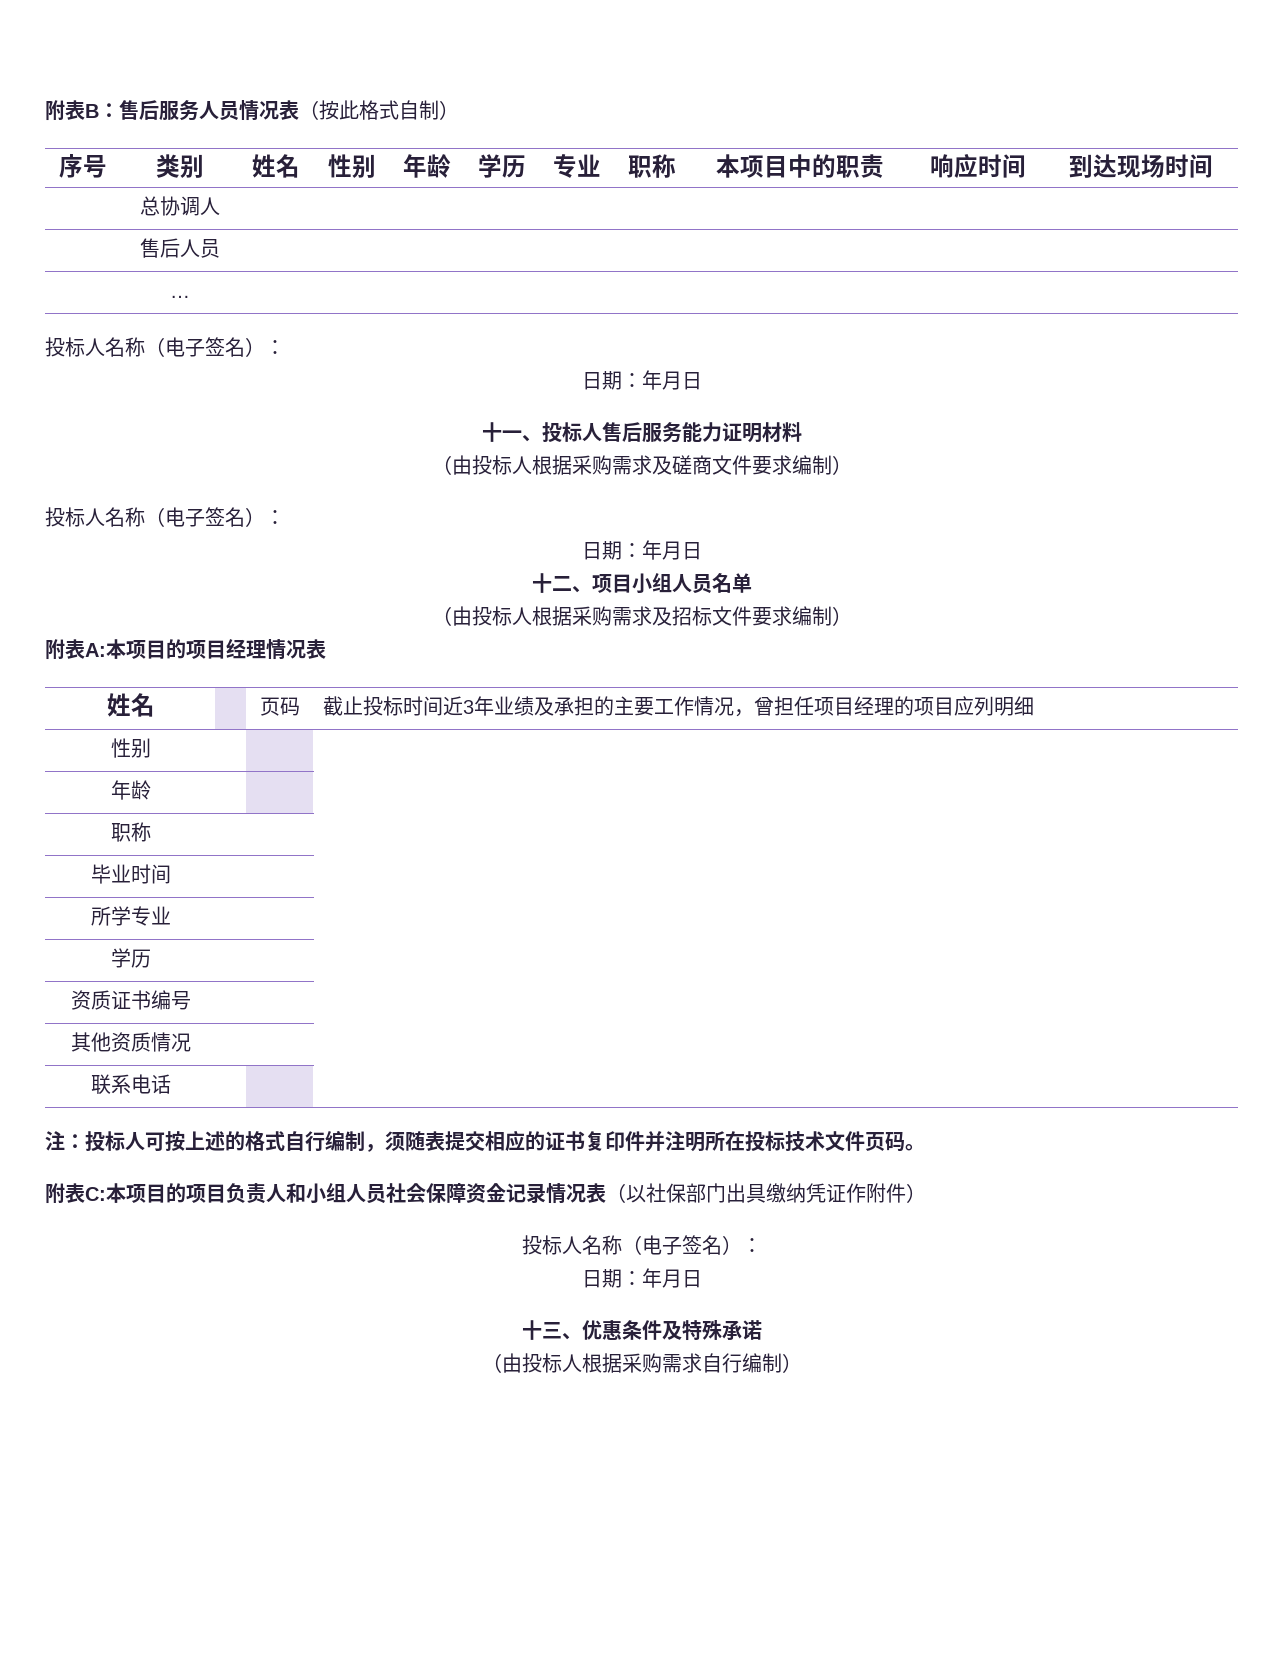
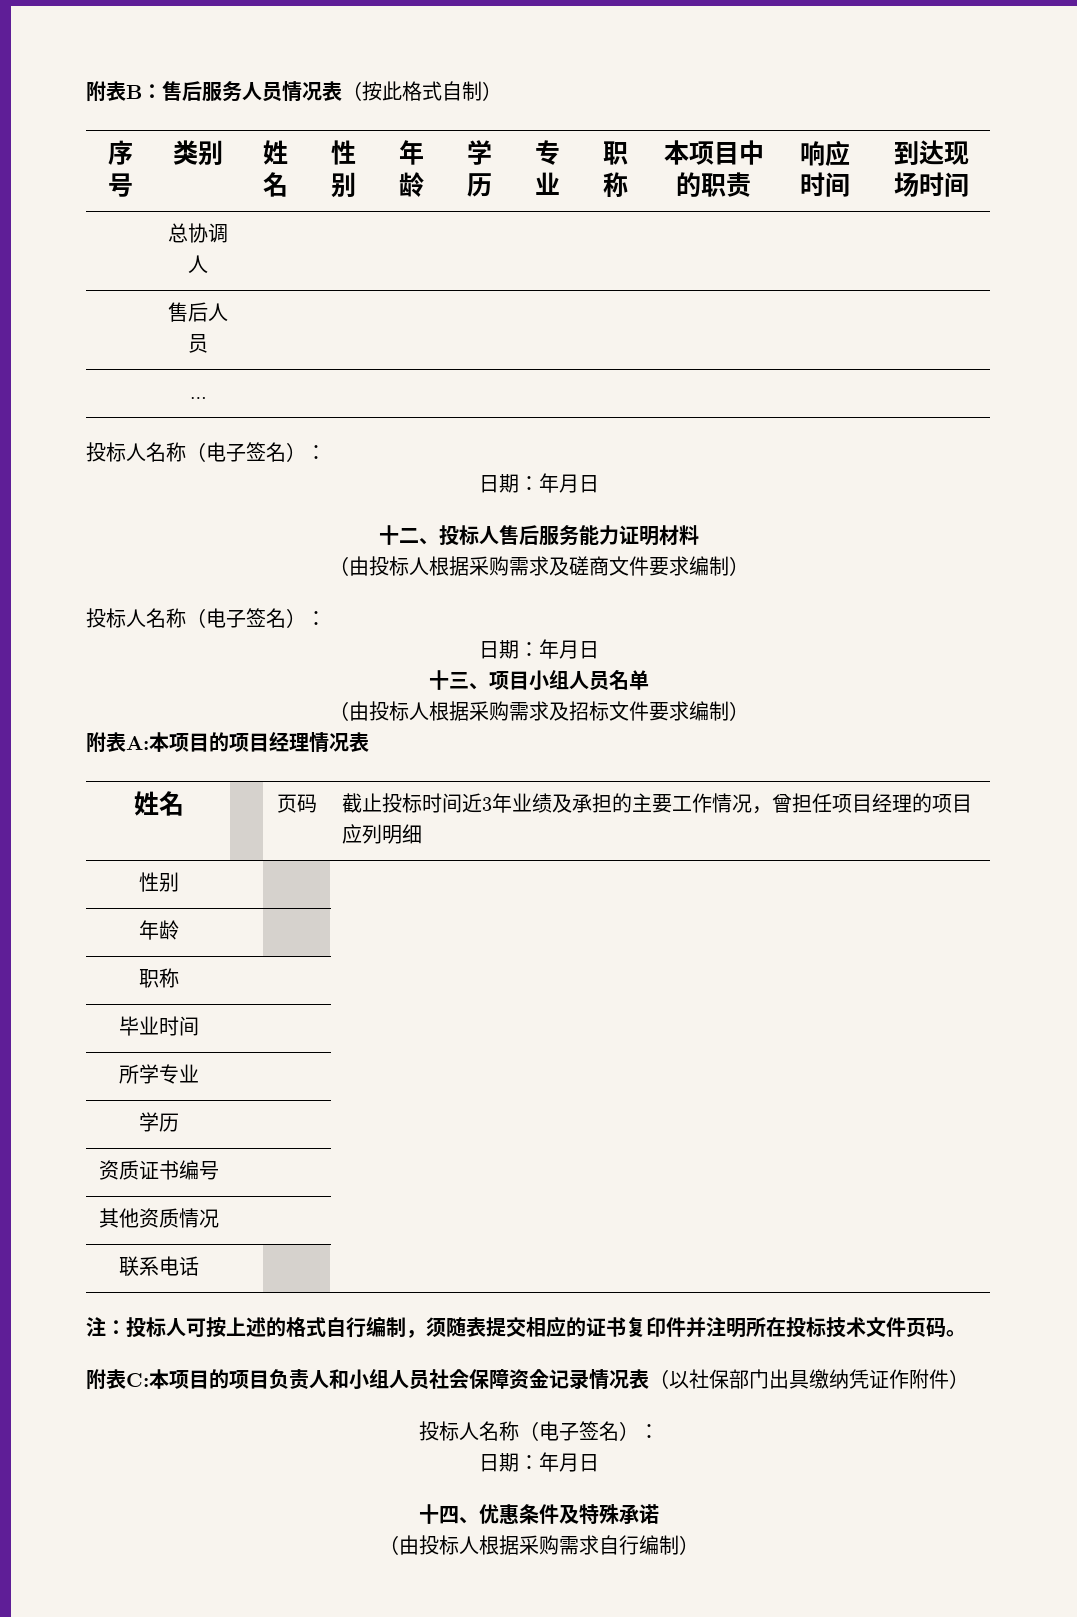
[501,430,522,440] 一 -> [398,528,419,543] 二
[551,576,572,591] 二 -> [448,672,469,689] 三
[541,1322,562,1339] 三 -> [438,1506,459,1524] 四

